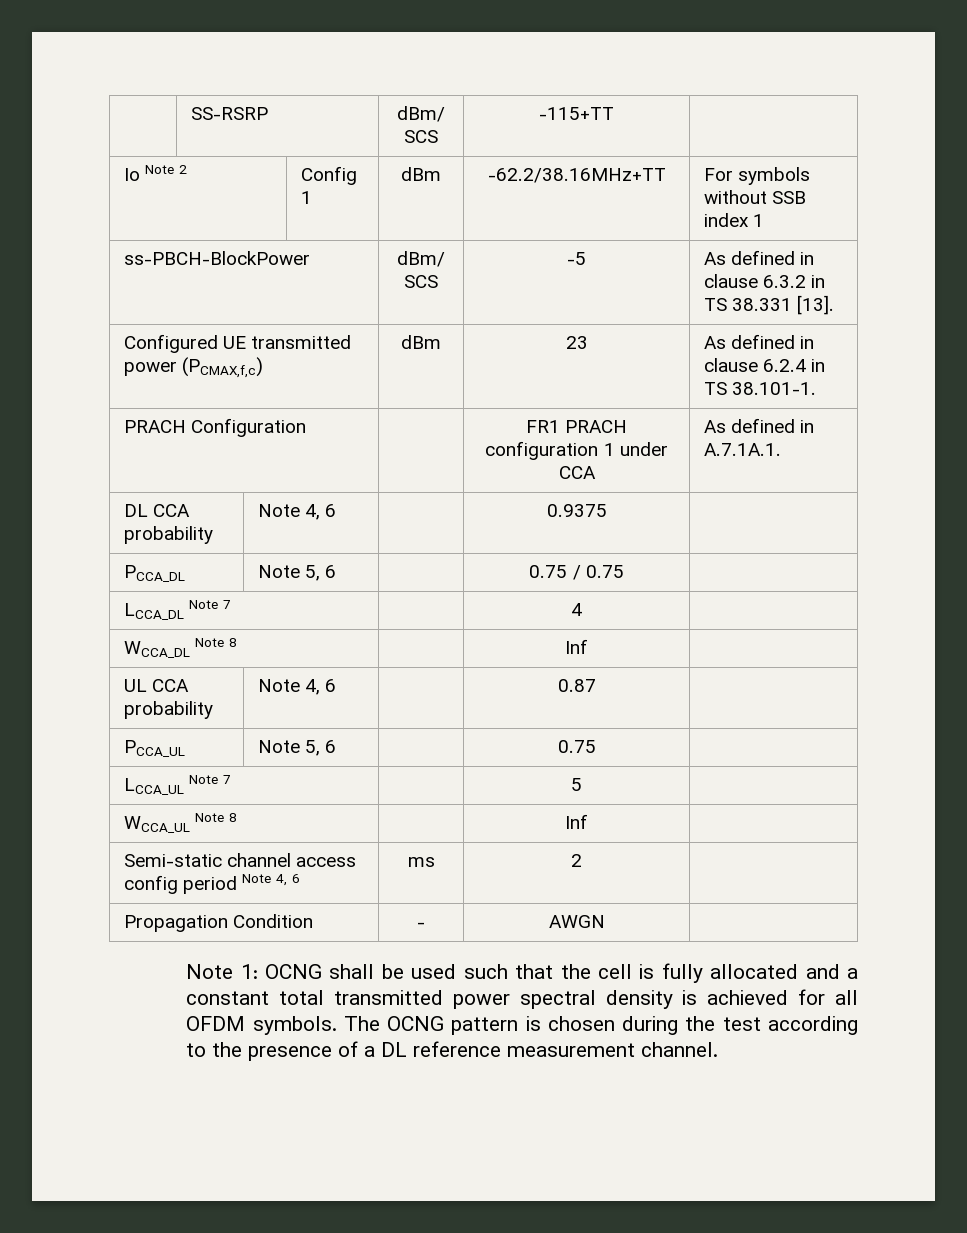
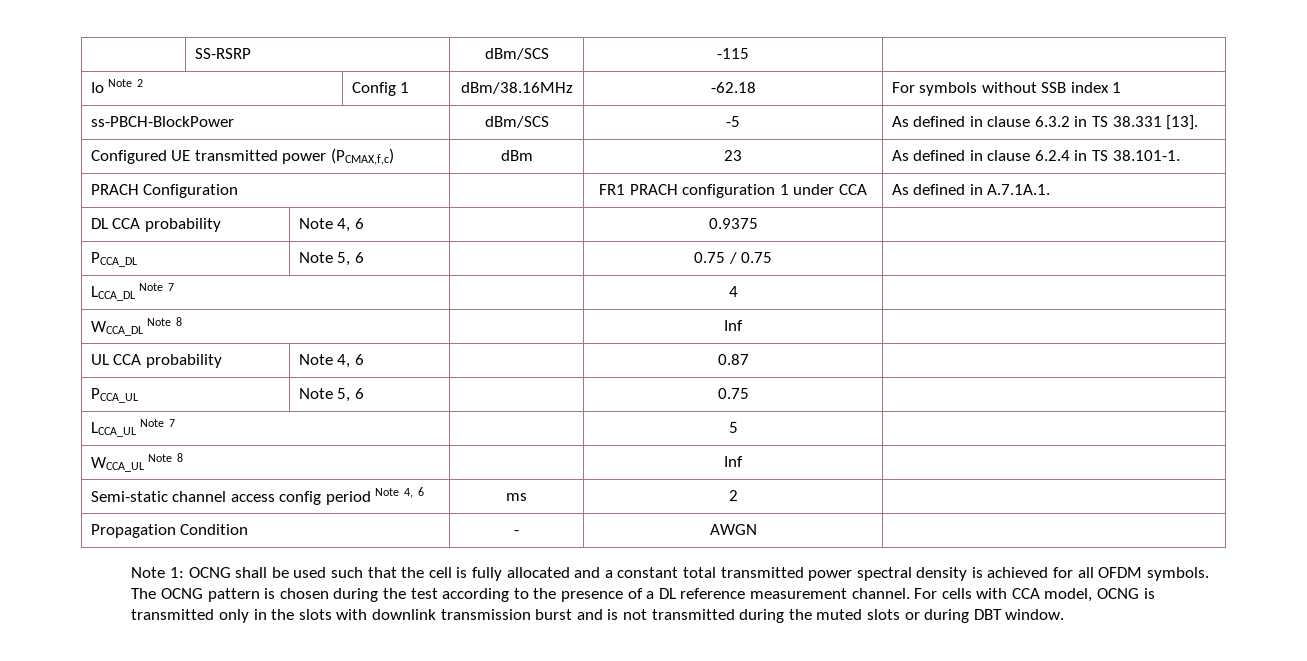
[397,106,445,122] [404,130,438,143] [539,107,614,120] dBm/ SCS | -115+TT -> [484,48,549,60] [717,48,749,59] dBm/SCS | -115
[401,167,441,181] [487,168,666,183] dBm | -62.2/38.16MHz+TT -> [460,82,573,94] [710,82,756,93] dBm/38.16MHz | -62.18
[397,251,445,267] [404,275,438,288] dBm/ SCS -> [484,116,549,128] dBm/SCS
(719, 1049) none -> [914,588,1155,602] [131,609,1065,623] For cells with CCA model, OCNG is transmitted only in the slots with downlink transmission burst and is not transmitted during the muted slots or during DBT window.

